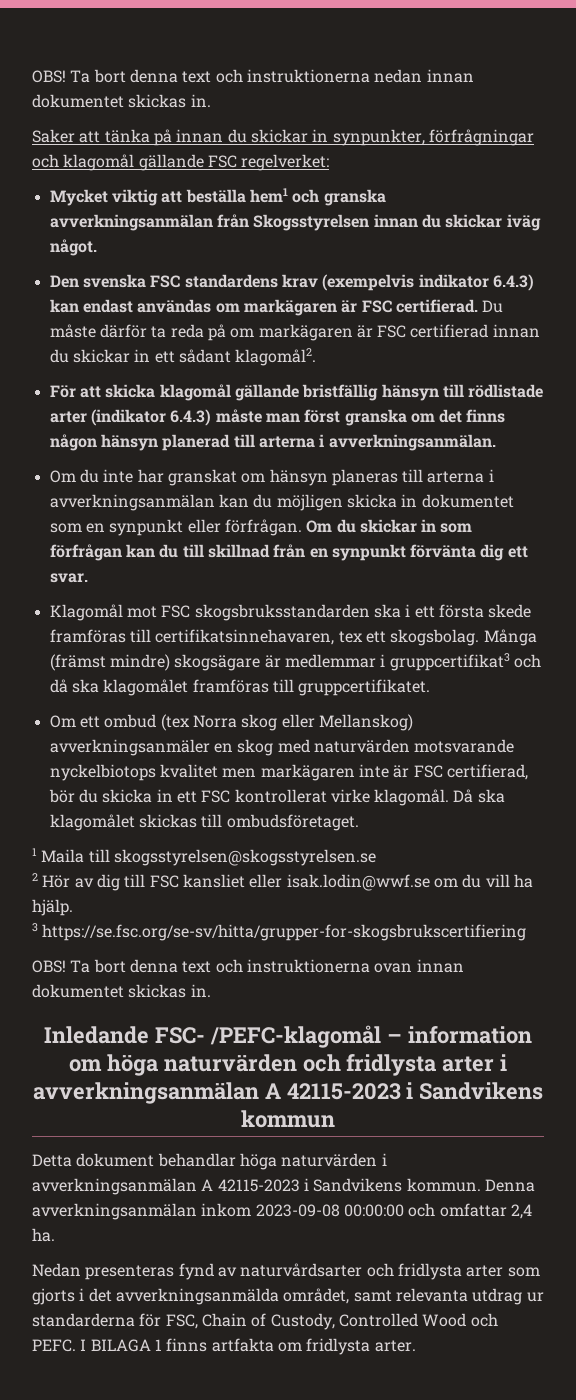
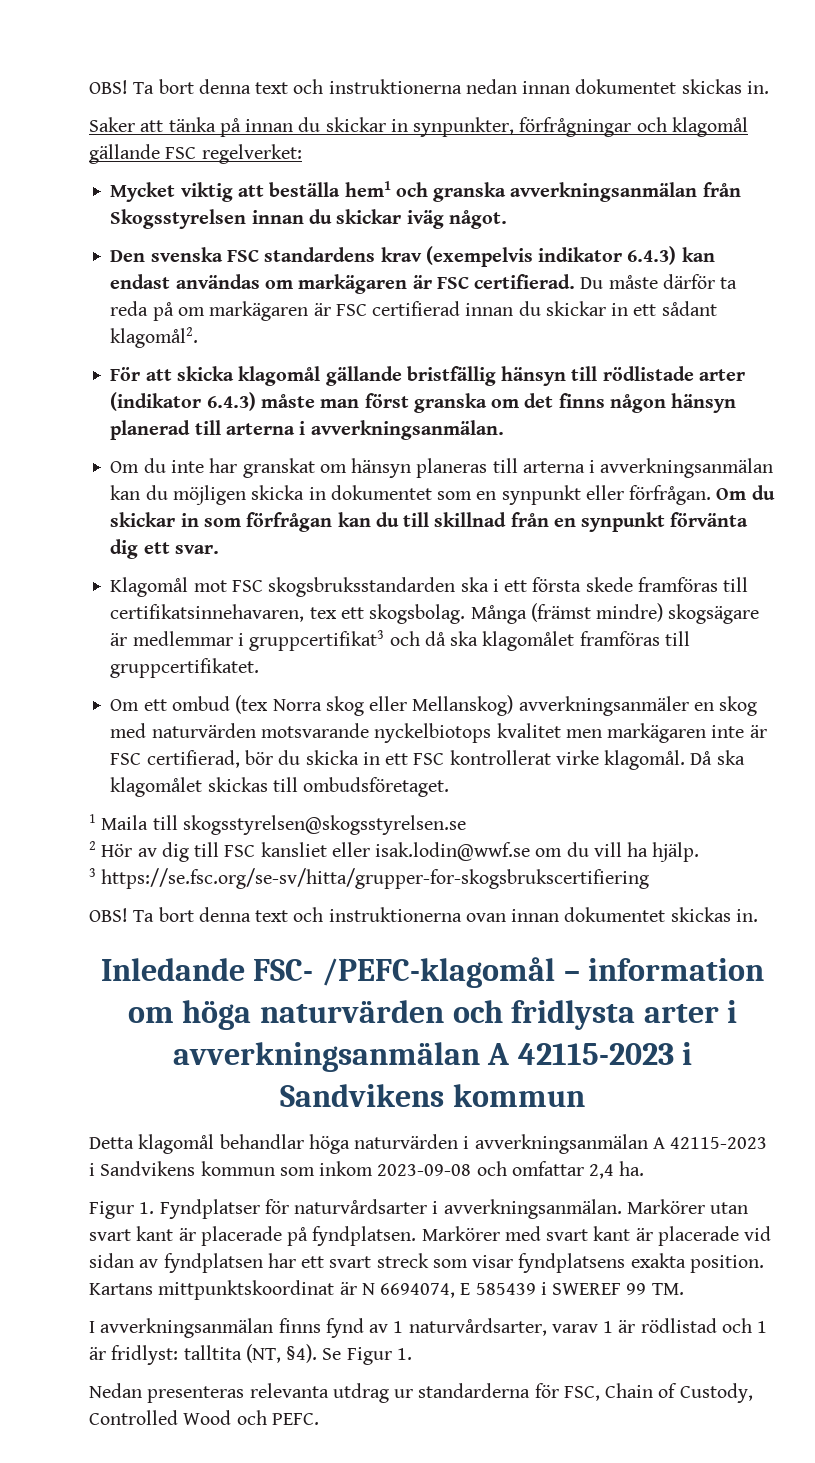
[76,1153,155,1167] dokument -> [138,1134,215,1154] klagomål
[406,1178,535,1192] [32,1203,197,1220] kommun. Denna avverkningsanmälan -> [200,1161,315,1176] kommun som
[343,1204,404,1217] 00:00:00 -> (472, 1170) none
[32,1263,540,1280] [32,1288,392,1305] Nedan presenteras fynd av naturvårdsarter och fridlysta arter som gjorts i det avverkningsanmälda området, samt -> [89,1199,749,1219] [89,1226,772,1246] [89,1253,764,1273] [89,1280,684,1300] [89,1318,768,1338] [89,1344,412,1365] [89,1383,245,1403] Figur 1. Fyndplatser för naturvårdsarter i avverkningsanmälan. Markörer utan svart kant är placerade på fyndplatsen. Markörer med svart kant är placerade vid sidan av fyndplatsen har ett svart streck som visar fyndplatsens exakta position. Kartans mittpunktskoordinat är N 6694074, E 585439 i SWEREF 99 TM. // I avverkningsanmälan finns fynd av 1 naturvårdsarter, varav 1 är rödlistad och 1 är fridlyst: talltita (NT, §4). Se Figur 1. // Nedan presenteras
[80,1338,416,1355] I BILAGA 1 finns artfakta om fridlysta arter. -> (319, 1419) none

